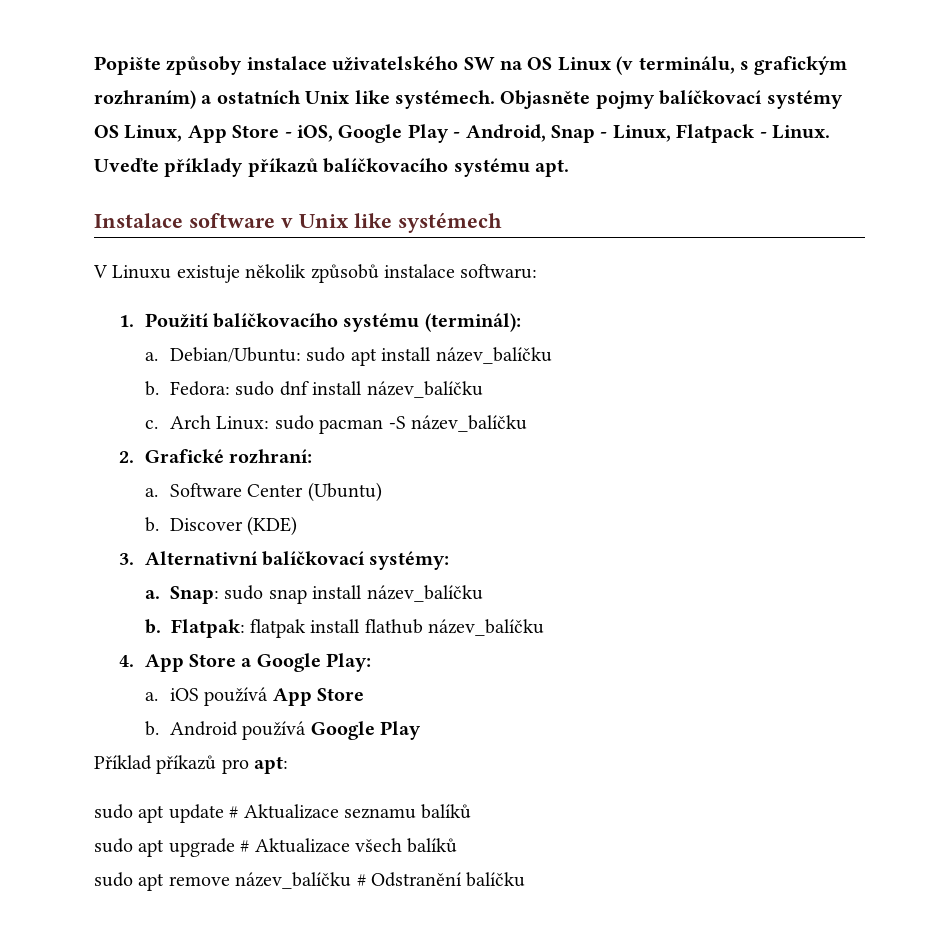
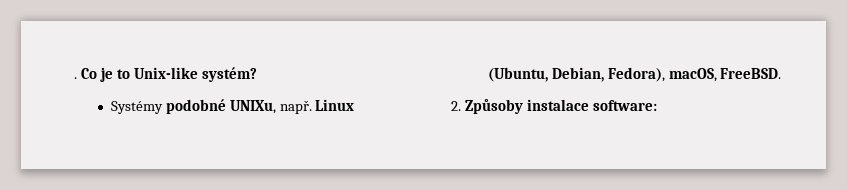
[94,56,848,75] [94,90,843,109] [94,124,830,143] [94,158,569,177] [94,212,502,233] [93,264,538,283] [119,313,521,332] [144,347,552,366] [144,381,483,398] [144,415,527,434] [119,449,313,464] [144,482,382,502] [144,516,298,536] [119,551,450,570] [144,585,483,604] [144,619,545,638] [119,653,372,672] [144,687,365,706] [144,721,422,740] [94,755,289,774] [94,804,472,823] [94,838,458,857] [94,872,526,891] Popište způsoby instalace uživatelského SW na OS Linux (v terminálu, s grafickým rozhraním) a ostatních Unix like systémech. Objasněte pojmy balíčkovací systémy OS Linux, App Store - iOS, Google Play - Android, Snap - Linux, Flatpack - Linux. Uveďte příklady příkazů balíčkovacího systému apt. // Instalace software v Unix like systémech // V Linuxu existuje několik způsobů instalace softwaru: // 1. Použití balíčkovacího systému (terminál): // a. Debian/Ubuntu: sudo apt install název_balíčku // b. Fedora: sudo dnf install název_balíčku // c. Arch Linux: sudo pacman -S název_balíčku // 2. Grafické rozhraní: // a. Software Center (Ubuntu) // b. Discover (KDE) // 3. Alternativní balíčkovací systémy: // a. Snap: sudo snap install název_balíčku // b. Flatpak: flatpak install flathub název_balíčku // 4. App Store a Google Play: // a. iOS používá App Store // b. Android používá Google Play // Příklad příkazů pro apt: // sudo apt update # Aktualizace seznamu balíků // sudo apt upgrade # Aktualizace všech balíků // sudo apt remove název_balíčku # Odstranění balíčku -> [74,67,257,82] [110,99,355,114] [487,67,782,82] [451,99,657,114] . Co je to Unix-like systém? // Systémy podobné UNIXu, např. Linux (Ubuntu, Debian, Fedora), macOS, FreeBSD. // 2. Způsoby instalace software:

